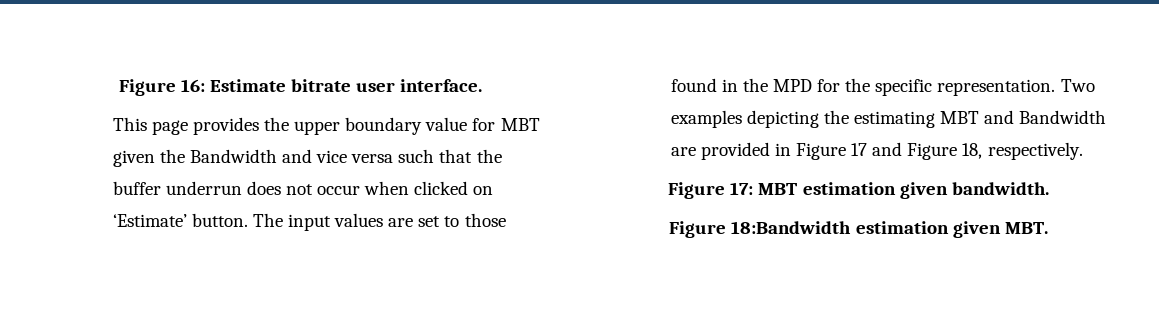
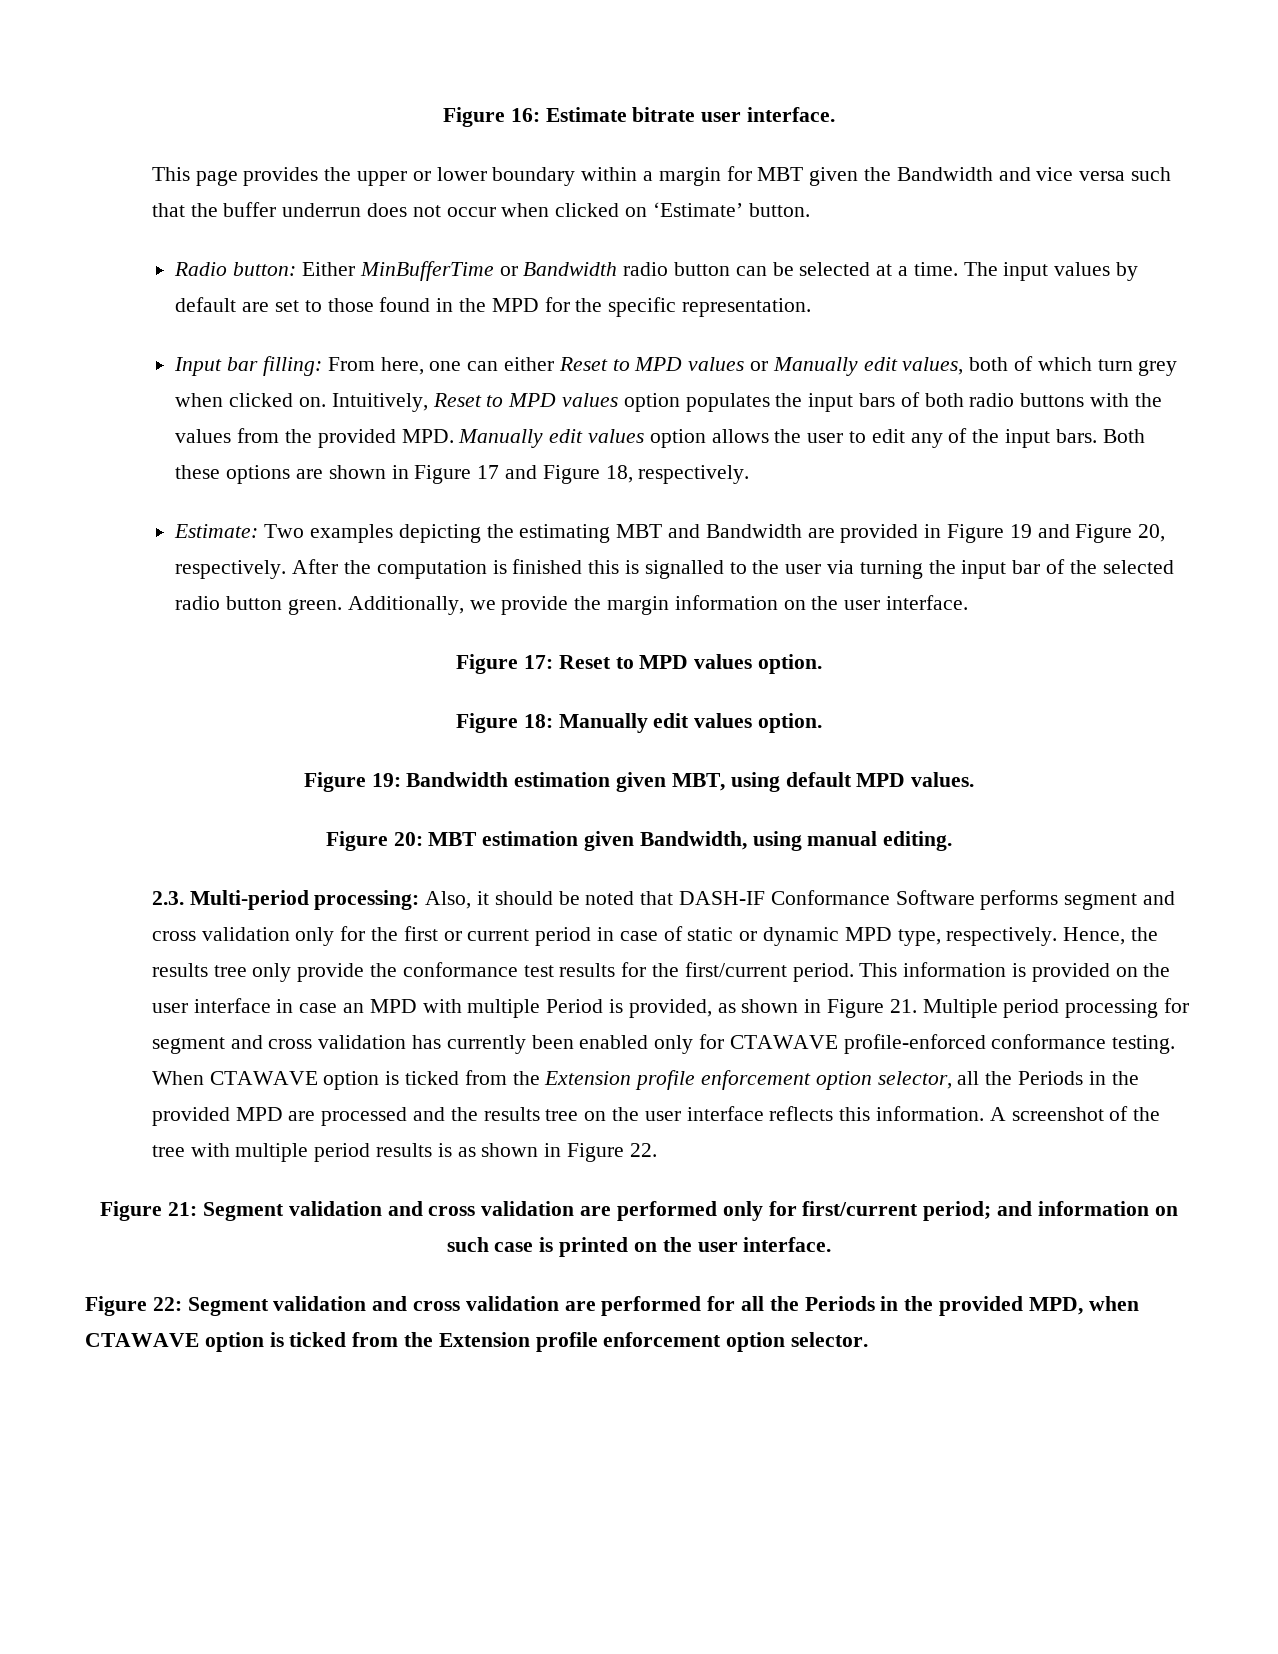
[345,117,468,135] boundary value -> [412,167,721,186] or lower boundary within a margin
(248, 220) none -> [174,261,958,281] // Radio button: Either MinBufferTime or Bandwidth radio button can be selected at a time.
(384, 220) none -> [1116,262,1139,281] [175,297,237,312] by default
(1056, 87) none -> [174,356,1178,376] [175,392,1162,412] [175,428,1145,448] [175,465,750,484] [174,524,259,538] // Input bar filling: From here, one can either Reset to MPD values or Manually edit values, both of which turn grey when clicked on. Intuitively, Reset to MPD values option populates the input bars of both radio buttons with the values from the provided MPD. Manually edit values option allows the user to edit any of the input bars. Both these options are shown in Figure 17 and Figure 18, respectively. // Estimate:
[851,142,1083,160] [668,182,1049,199] [669,221,1048,238] 17 and Figure 18, respectively. // Figure 17: MBT estimation given bandwidth. // Figure 18:Bandwidth estimation given MBT. -> [1009,524,1166,543] [175,559,1174,579] [175,595,969,615] [456,654,822,674] [455,713,823,733] [303,772,975,792] [325,831,953,851] [151,890,1175,910] [151,926,1158,946] [151,962,1171,982] [151,998,1189,1018] [151,1034,1176,1054] [151,1070,1139,1090] [151,1106,1161,1126] [151,1143,657,1162] [100,1201,1178,1221] [446,1237,832,1257] [85,1296,1139,1316] [85,1332,869,1352] 19 and Figure 20, respectively. After the computation is finished this is signalled to the user via turning the input bar of the selected radio button green. Additionally, we provide the margin information on the user interface. // Figure 17: Reset to MPD values option. // Figure 18: Manually edit values option. // Figure 19: Bandwidth estimation given MBT, using default MPD values. // Figure 20: MBT estimation given Bandwidth, using manual editing. // 2.3. Multi-period processing: Also, it should be noted that DASH-IF Conformance Software performs segment and cross validation only for the first or current period in case of static or dynamic MPD type, respectively. Hence, the results tree only provide the conformance test results for the first/current period. This information is provided on the user interface in case an MPD with multiple Period is provided, as shown in Figure 21. Multiple period processing for segment and cross validation has currently been enabled only for CTAWAVE profile-enforced conformance testing. When CTAWAVE option is ticked from the Extension profile enforcement option selector, all the Periods in the provided MPD are processed and the results tree on the user interface reflects this information. A screenshot of the tree with multiple period results is as shown in Figure 22. // Figure 21: Segment validation and cross validation are performed only for first/current period; and information on such case is printed on the user interface. // Figure 22: Segment validation and cross validation are performed for all the Periods in the provided MPD, when CTAWAVE option is ticked from the Extension profile enforcement option selector.

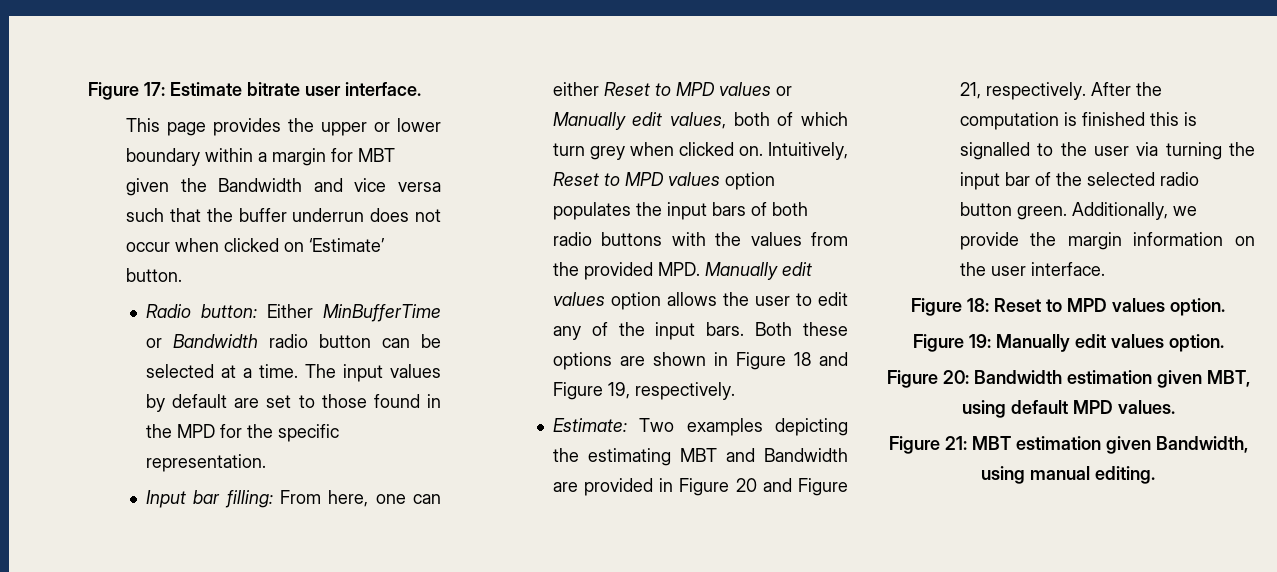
[442,107,540,127] Figure 16: -> [87,82,165,100] Figure 17:
[477,465,633,484] 17 and Figure 18, -> [793,352,848,366] [552,382,630,400] 18 and Figure 19,
[1009,524,1166,543] 19 and Figure 20, -> [735,478,848,496] [959,82,981,99] 20 and Figure 21,
[523,655,553,669] 17: -> [967,298,989,312] 18:
[523,714,553,728] 18: -> [968,334,991,348] 19:
[371,773,401,787] 19: -> [942,370,969,384] 20:
[393,832,423,846] 20: -> [944,436,967,450] 21:
[151,890,1175,910] [151,926,1158,946] [151,962,1171,982] [151,998,1189,1018] [151,1034,1176,1054] [151,1070,1139,1090] [151,1106,1161,1126] [151,1143,657,1162] [100,1201,1178,1221] [446,1237,832,1257] [85,1296,1139,1316] [85,1332,869,1352] // 2.3. Multi-period processing: Also, it should be noted that DASH-IF Conformance Software performs segment and cross validation only for the first or current period in case of static or dynamic MPD type, respectively. Hence, the results tree only provide the conformance test results for the first/current period. This information is provided on the user interface in case an MPD with multiple Period is provided, as shown in Figure 21. Multiple period processing for segment and cross validation has currently been enabled only for CTAWAVE profile-enforced conformance testing. When CTAWAVE option is ticked from the Extension profile enforcement option selector, all the Periods in the provided MPD are processed and the results tree on the user interface reflects this information. A screenshot of the tree with multiple period results is as shown in Figure 22. // Figure 21: Segment validation and cross validation are performed only for first/current period; and information on such case is printed on the user interface. // Figure 22: Segment validation and cross validation are performed for all the Periods in the provided MPD, when CTAWAVE option is ticked from the Extension profile enforcement option selector. -> (1155, 475) none

